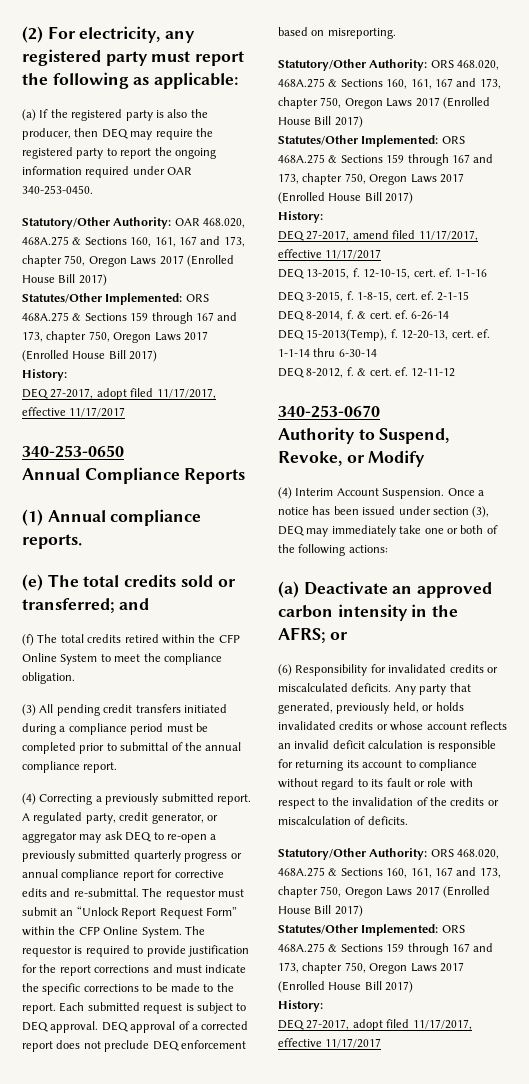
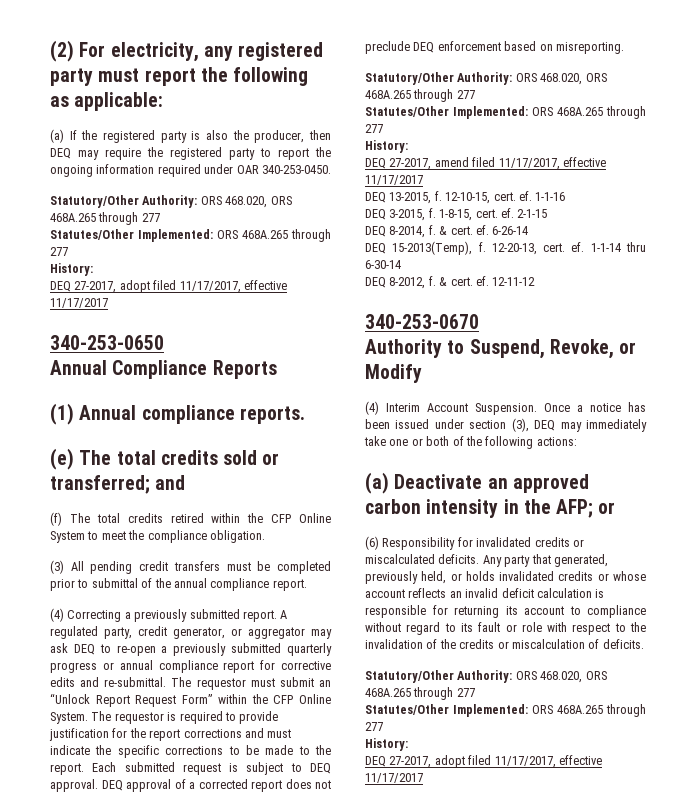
[174,218,246,228] [22,236,245,247] [22,255,234,267] [22,274,107,286] [22,293,209,305] [22,312,238,324] [22,331,208,343] [22,350,158,362] OAR 468.020, 468A.275 & Sections 160, 161, 167 and 173, chapter 750, Oregon Laws 2017 (Enrolled House Bill 2017) // Statutes/Other Implemented: ORS 468A.275 & Sections 159 through 167 and 173, chapter 750, Oregon Laws 2017 (Enrolled House Bill 2017) -> [200,196,292,208] [50,212,160,225] [50,229,331,242] [50,247,68,256] ORS 468.020, ORS 468A.265 through 277 // Statutes/Other Implemented: ORS 468A.265 through 277
[183,704,227,713] [22,723,164,735] initiated during a compliance period -> (220, 566) none
[278,78,501,89] [278,97,490,109] [278,116,363,128] [278,135,465,147] [278,154,494,166] [278,173,464,185] [278,192,414,204] 468A.275 & Sections 160, 161, 167 and 173, chapter 750, Oregon Laws 2017 (Enrolled House Bill 2017) // Statutes/Other Implemented: ORS 468A.275 & Sections 159 through 167 and 173, chapter 750, Oregon Laws 2017 (Enrolled House Bill 2017) -> [585,73,607,82] [365,89,475,102] [365,106,646,119] [365,124,383,133] ORS 468A.265 through 277 // Statutes/Other Implemented: ORS 468A.265 through 277
[278,627,325,643] AFRS; -> [556,499,594,518] AFP;
[278,867,501,878] [278,886,490,898] [278,905,363,917] [278,924,465,936] [278,943,494,955] [278,962,464,974] [278,981,414,993] 468A.275 & Sections 160, 161, 167 and 173, chapter 750, Oregon Laws 2017 (Enrolled House Bill 2017) // Statutes/Other Implemented: ORS 468A.275 & Sections 159 through 167 and 173, chapter 750, Oregon Laws 2017 (Enrolled House Bill 2017) -> [585,671,607,680] [365,687,475,700] [365,704,646,717] [365,722,383,731] ORS 468A.265 through 277 // Statutes/Other Implemented: ORS 468A.265 through 277

